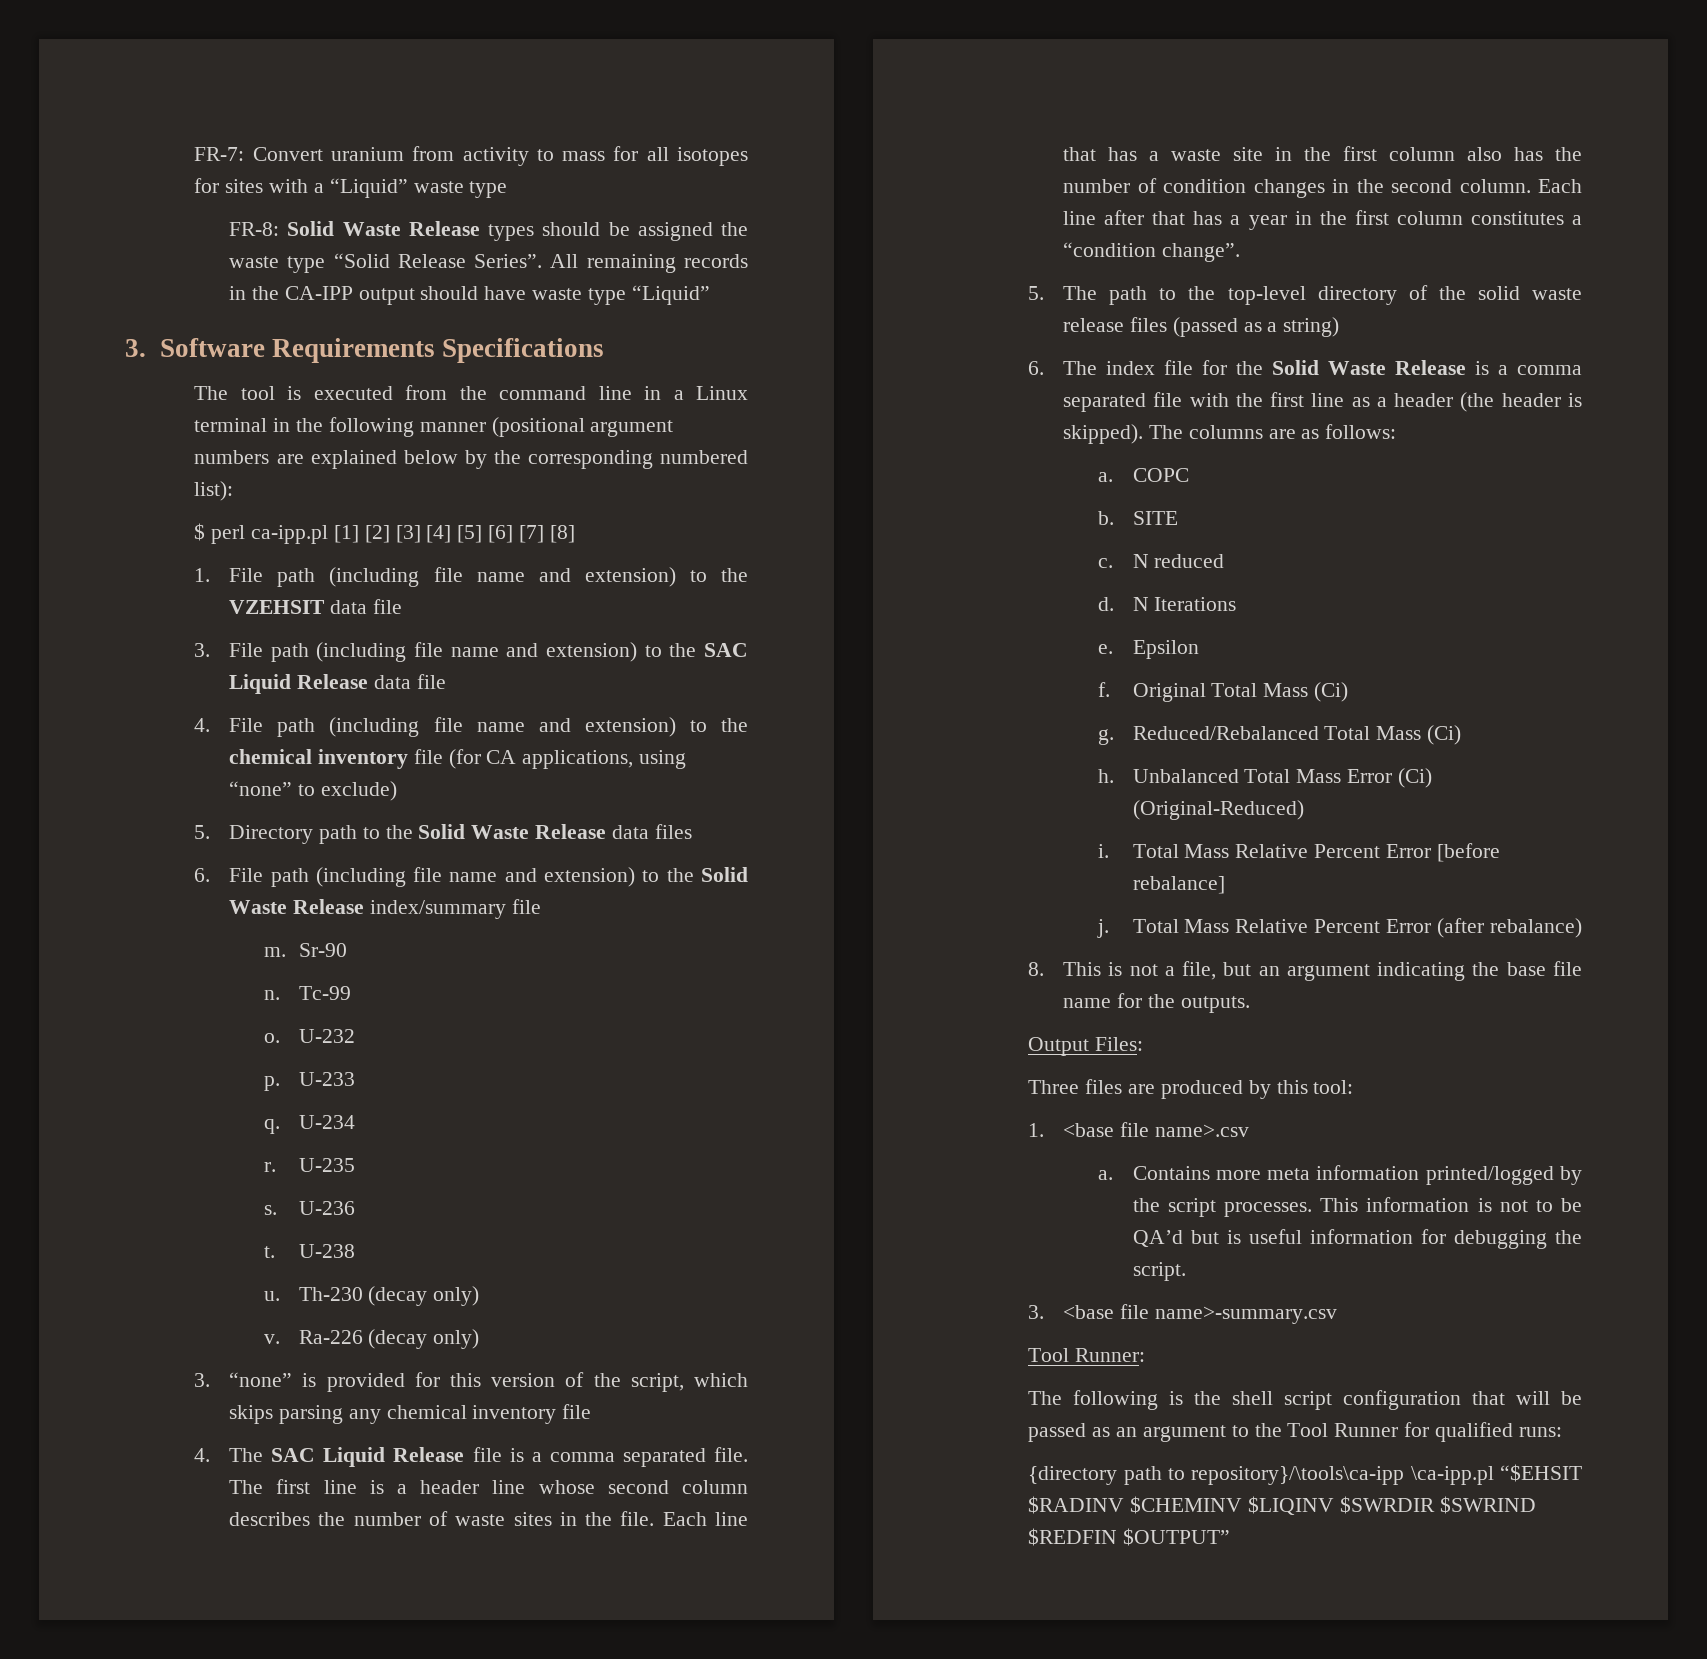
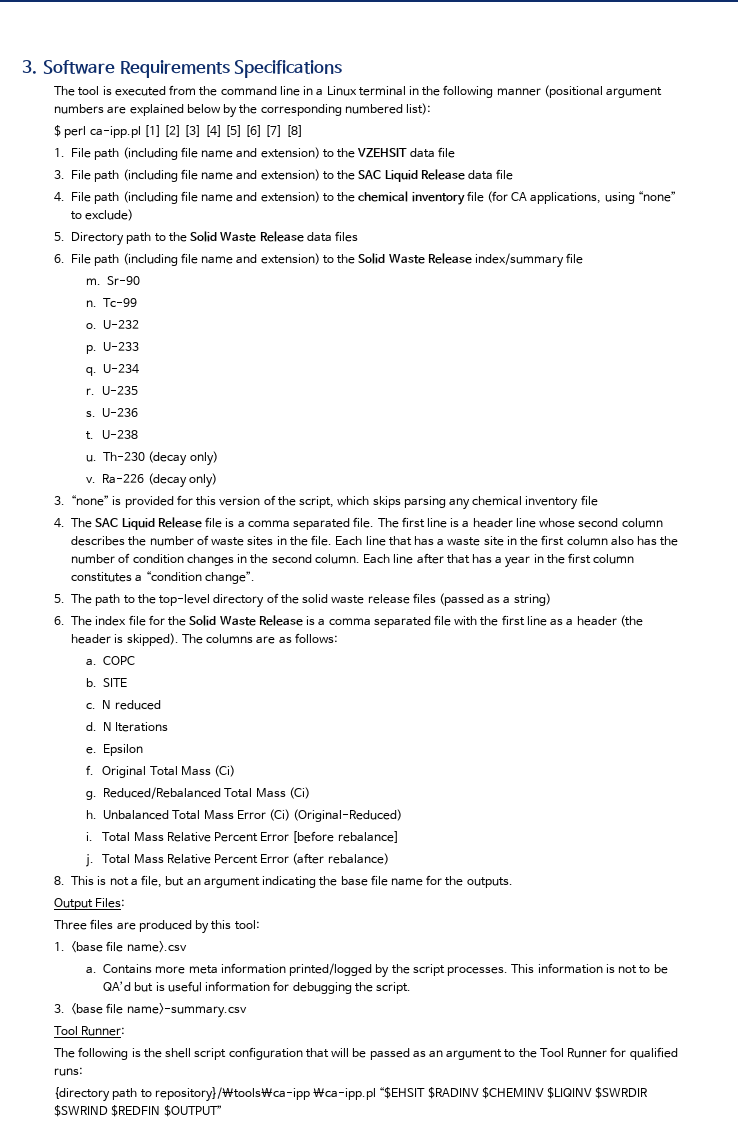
[194,146,748,166] [194,178,508,198] [229,221,748,241] [229,253,749,273] [229,285,710,305] FR-7: Convert uranium from activity to mass for all isotopes for sites with a “Liquid” waste type // FR-8: Solid Waste Release types should be assigned the waste type “Solid Release Series”. All remaining records in the CA-IPP output should have waste type “Liquid” // -> (22, 67) none

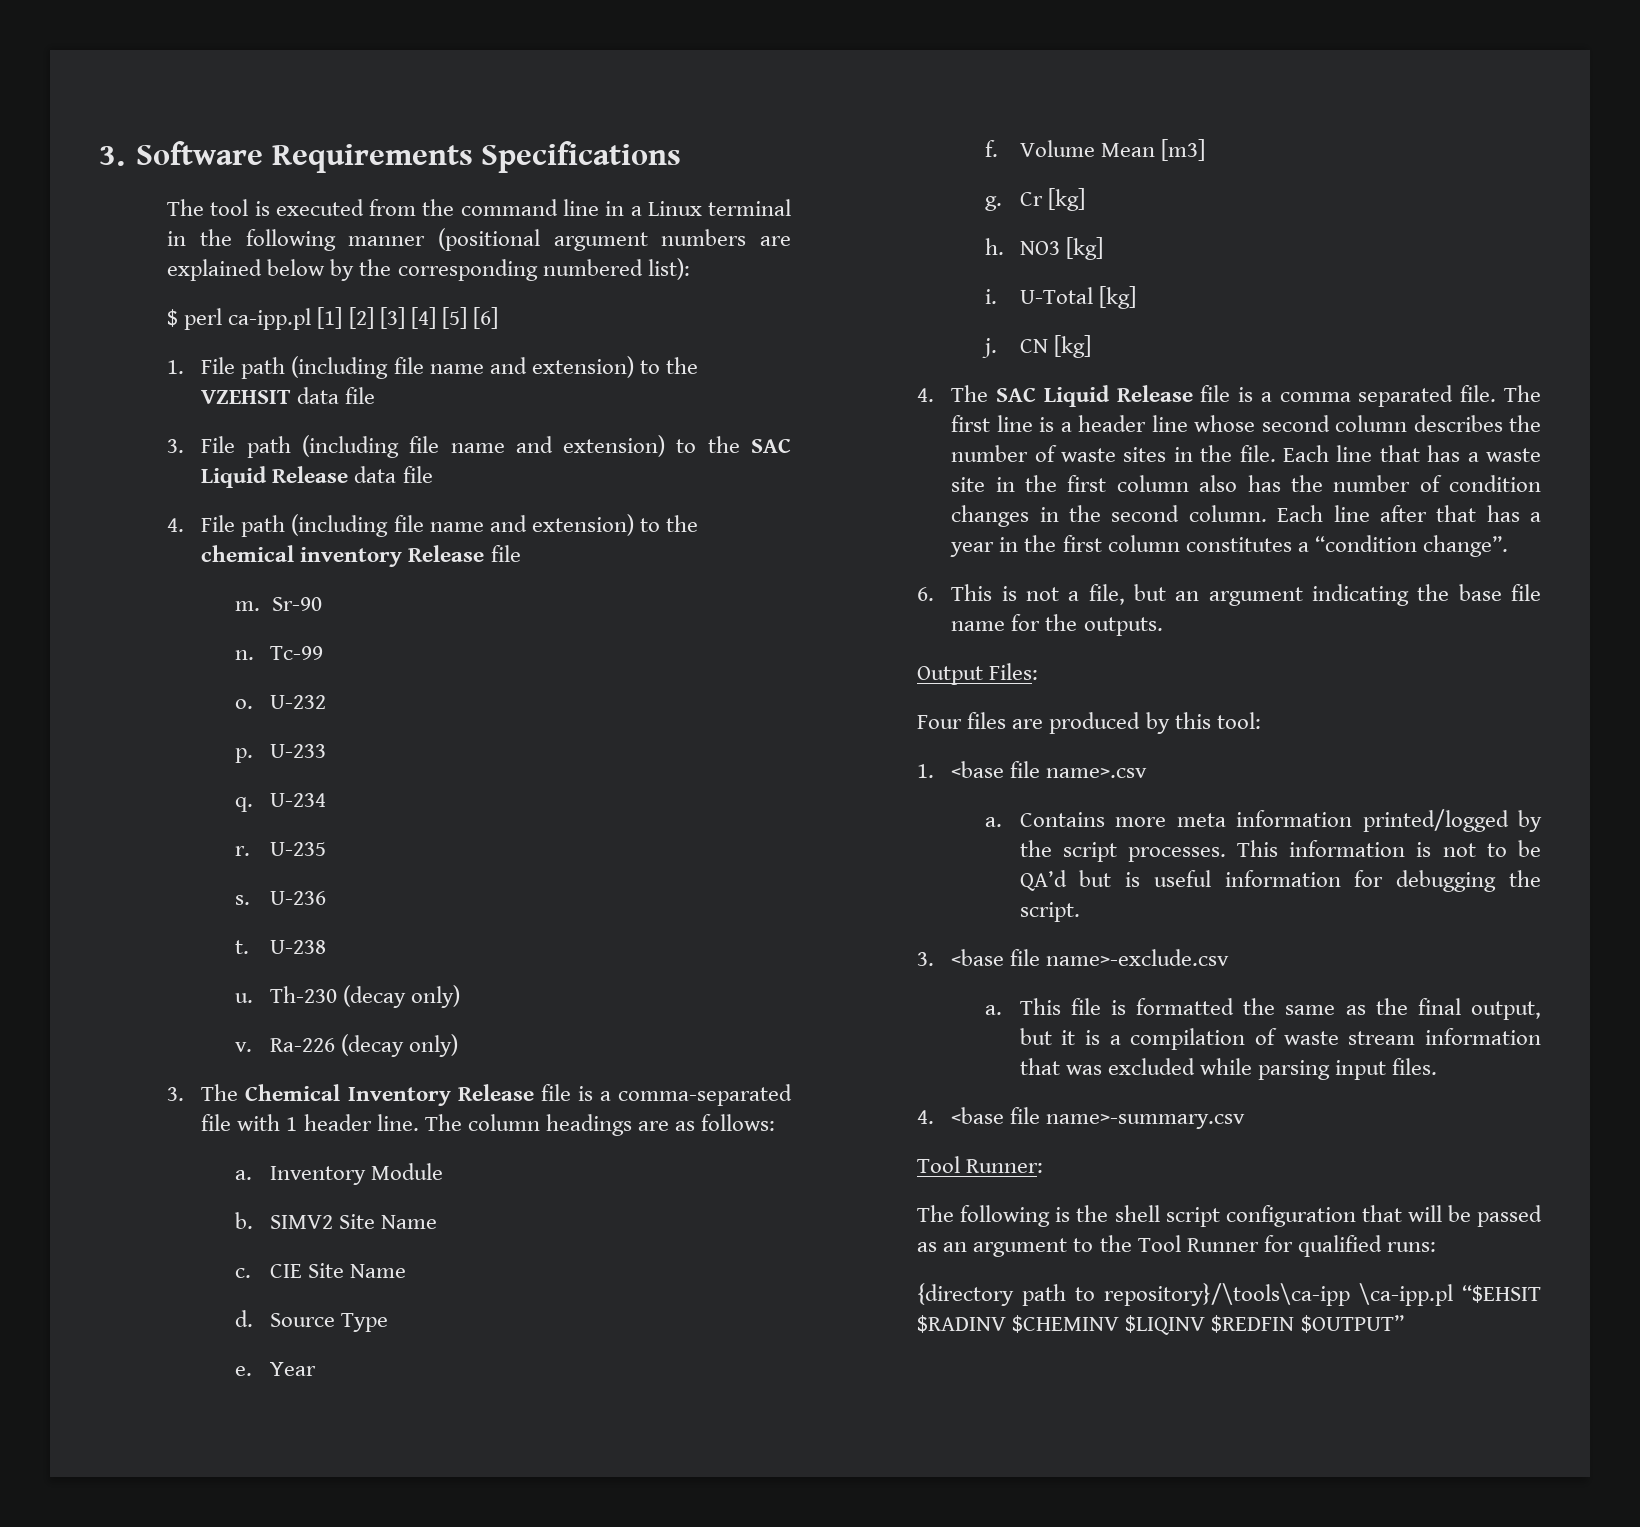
[265,125,303,137] [7] [8] -> (498, 318) none
[466,191,676,204] [71,209,134,221] [54,231,359,246] [54,253,564,268] file (for CA applications, using “none” to exclude) // 5. Directory path to the Solid Waste Release data files // 6. File path (including file name and extension) to the Solid Waste Release index/summary -> [408,545,485,562] Release
[71,495,598,510] “none” is provided for this version of the script, which skips parsing any chemical inventory file -> [201,1084,792,1106] [201,1114,776,1136] [235,1163,443,1185] [235,1212,437,1229] [235,1263,406,1278] [235,1310,388,1332] [235,1362,316,1376] [985,139,1205,161] [985,188,1085,211] [985,237,1103,260] [985,286,1136,309] [982,335,1091,358] The Chemical Inventory Release file is a comma-separated file with 1 header line. The column headings are as follows: // a. Inventory Module // b. SIMV2 Site Name // c. CIE Site Name // d. Source Type // e. Year // f. Volume Mean [m3] // g. Cr [kg] // h. NO3 [kg] // i. U-Total [kg] // j. CN [kg]
[54,593,551,608] [54,615,643,628] [71,633,338,646] [86,656,136,666] [86,678,128,687] [86,700,161,710] [86,722,169,732] [86,744,144,756] [86,765,235,778] [86,787,310,800] [86,809,403,822] [86,831,399,843] [86,853,389,867] [54,876,66,885] 5. The path to the top-level directory of the solid waste release files (passed as a string) // 6. The index file for the Solid Waste Release is a comma separated file with the first line as a header (the header is skipped). The columns are as follows: // a. COPC // b. SITE // c. N reduced // d. N Iterations // e. Epsilon // f. Original Total Mass (Ci) // g. Reduced/Rebalanced Total Mass (Ci) // h. Unbalanced Total Mass Error (Ci) (Original-Reduced) // i. Total Mass Relative Percent Error [before rebalance] // j. Total Mass Relative Percent Error (after rebalance) // 8. -> [917,587,935,601] 6.
[54,920,88,930] Three -> [917,715,963,729] Four
(124, 1008) none -> [1046,949,1230,966] [985,998,1541,1020] [1019,1028,1541,1050] [1019,1058,1437,1080] [917,1107,1041,1124] name>-exclude.csv // a. This file is formatted the same as the final output, but it is a compilation of waste stream information that was excluded while parsing input files. // 4. <base file
[595,1087,649,1099] [54,1105,109,1117] $SWRDIR $SWRIND -> (1206, 1325) none

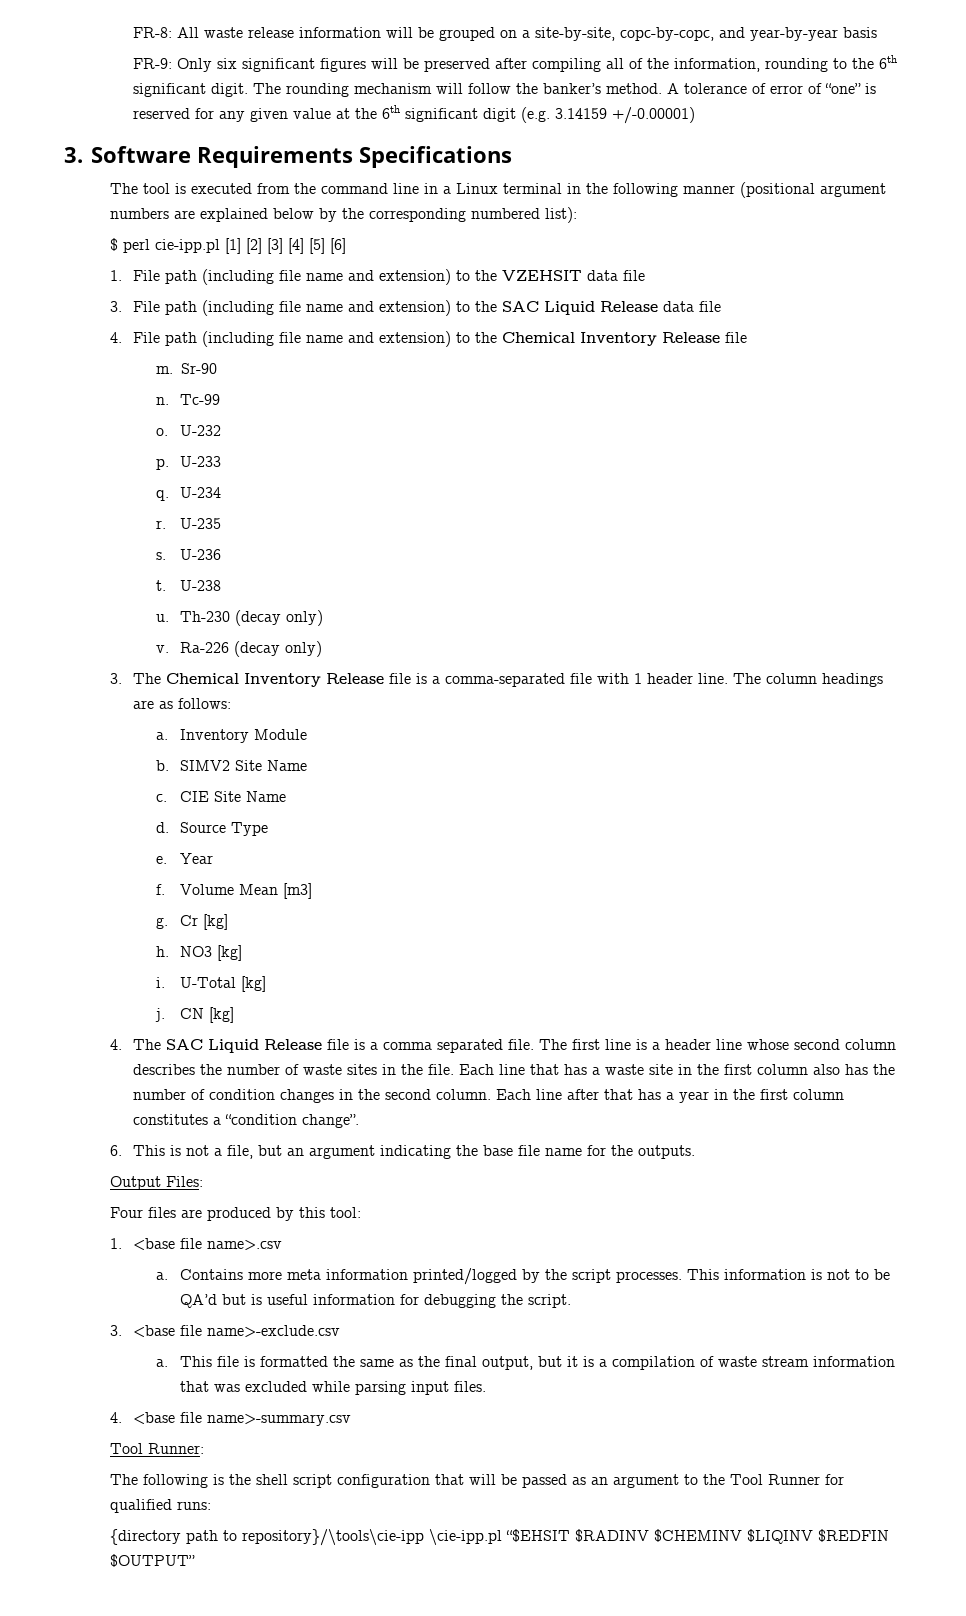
(99, 156) none -> [133,27,878,41] [133,55,898,72] [133,83,877,97] [133,105,696,124] FR-8: All waste release information will be grouped on a site-by-site, copc-by-copc, and year-by-year basis // FR-9: Only six significant figures will be preserved after compiling all of the information, rounding to the 6th significant digit. The rounding mechanism will follow the banker’s method. A tolerance of error of “one” is reserved for any given value at the 6th significant digit (e.g. 3.14159 +/-0.00001) //
[228,308,312,330] ca-ipp.pl -> [155,239,221,253] cie-ipp.pl
[201,545,403,567] chemical inventory -> [502,332,658,346] Chemical Inventory
[1104,1283,1454,1306] repository}/\tools\ca-ipp \ca-ipp.pl -> [242,1529,503,1546] repository}/\tools\cie-ipp \cie-ipp.pl

